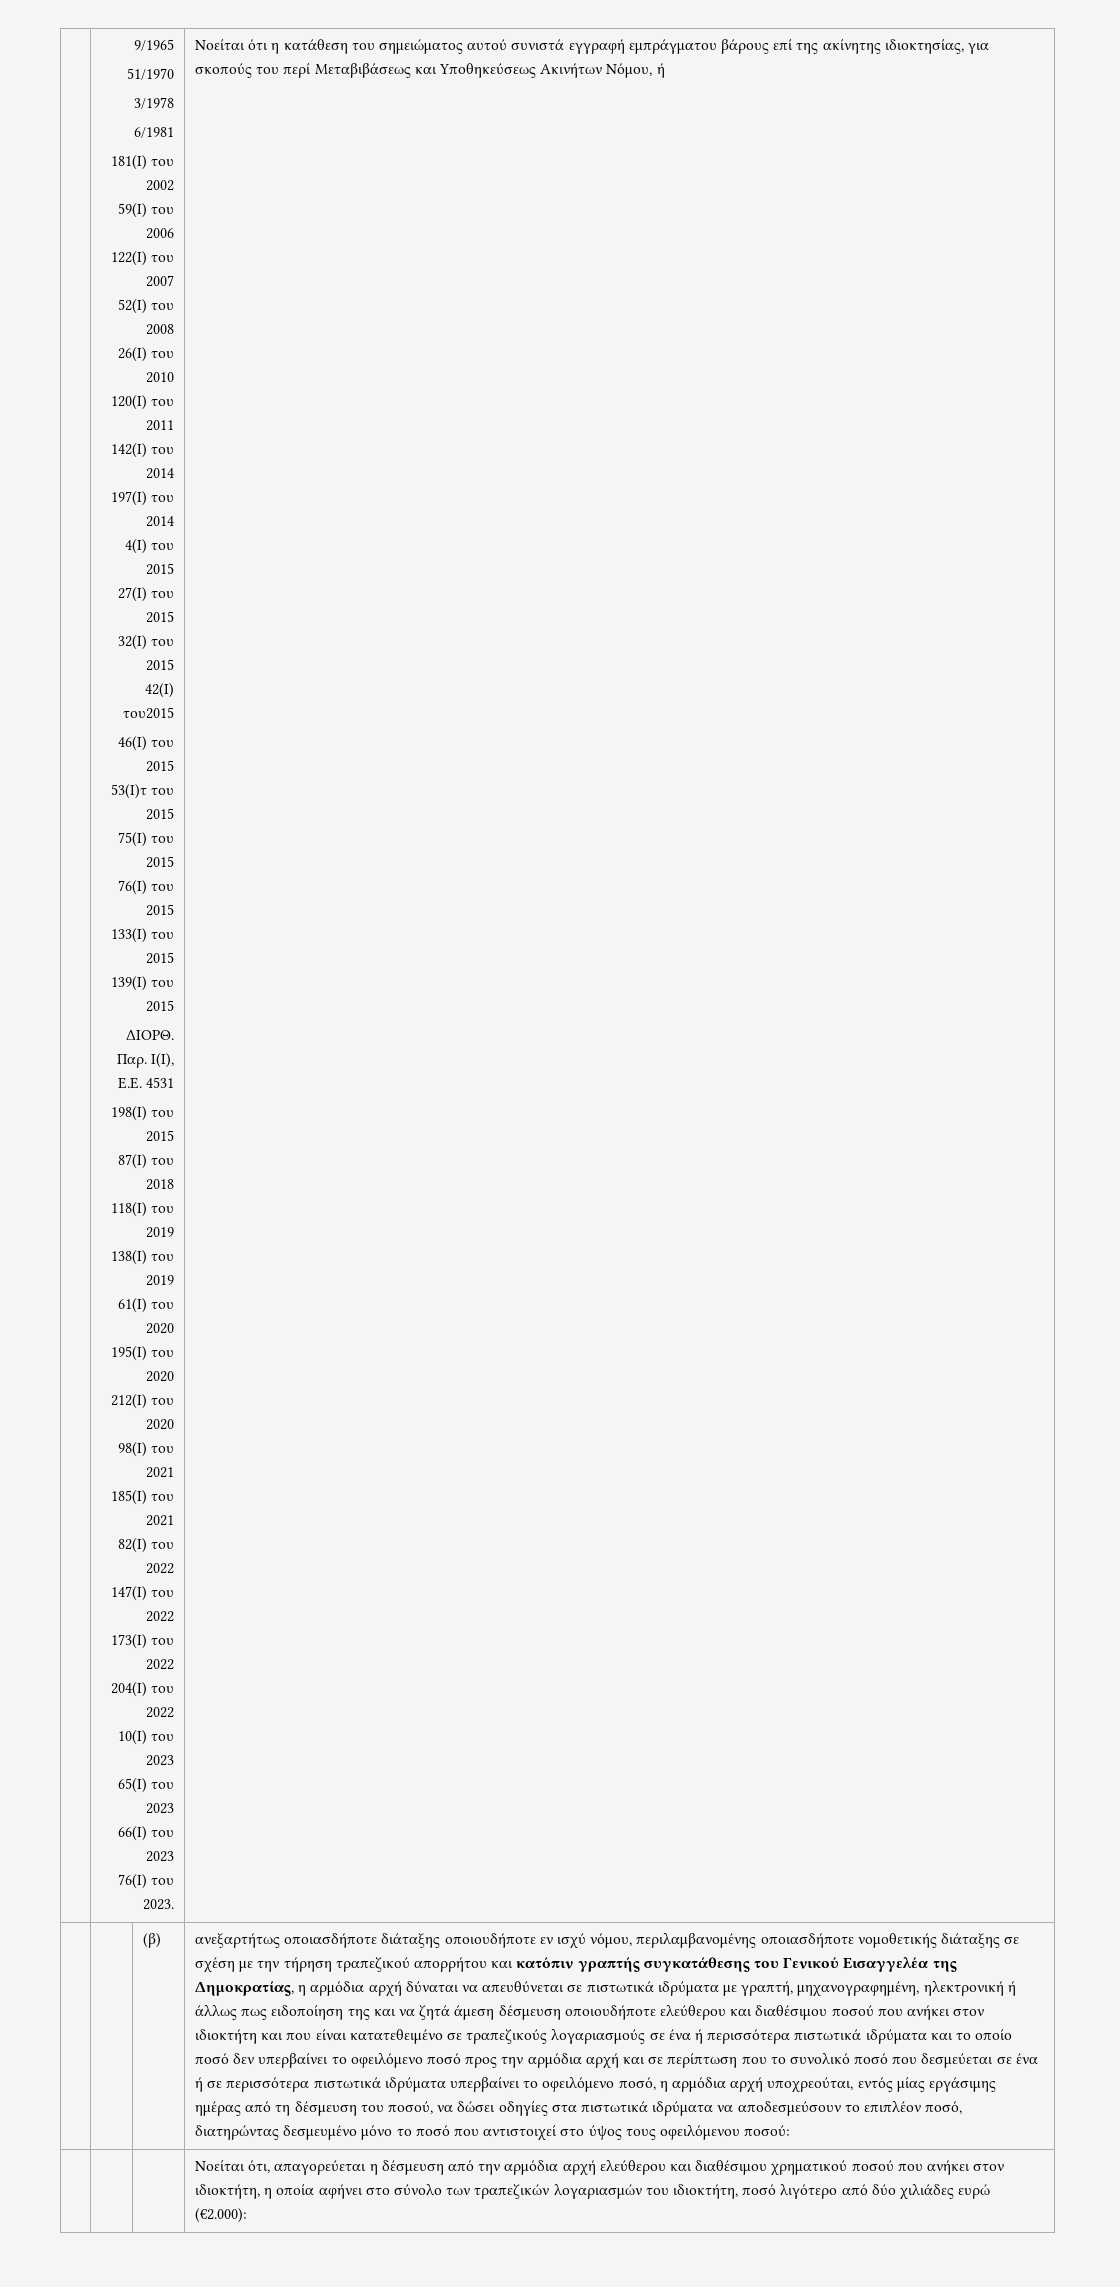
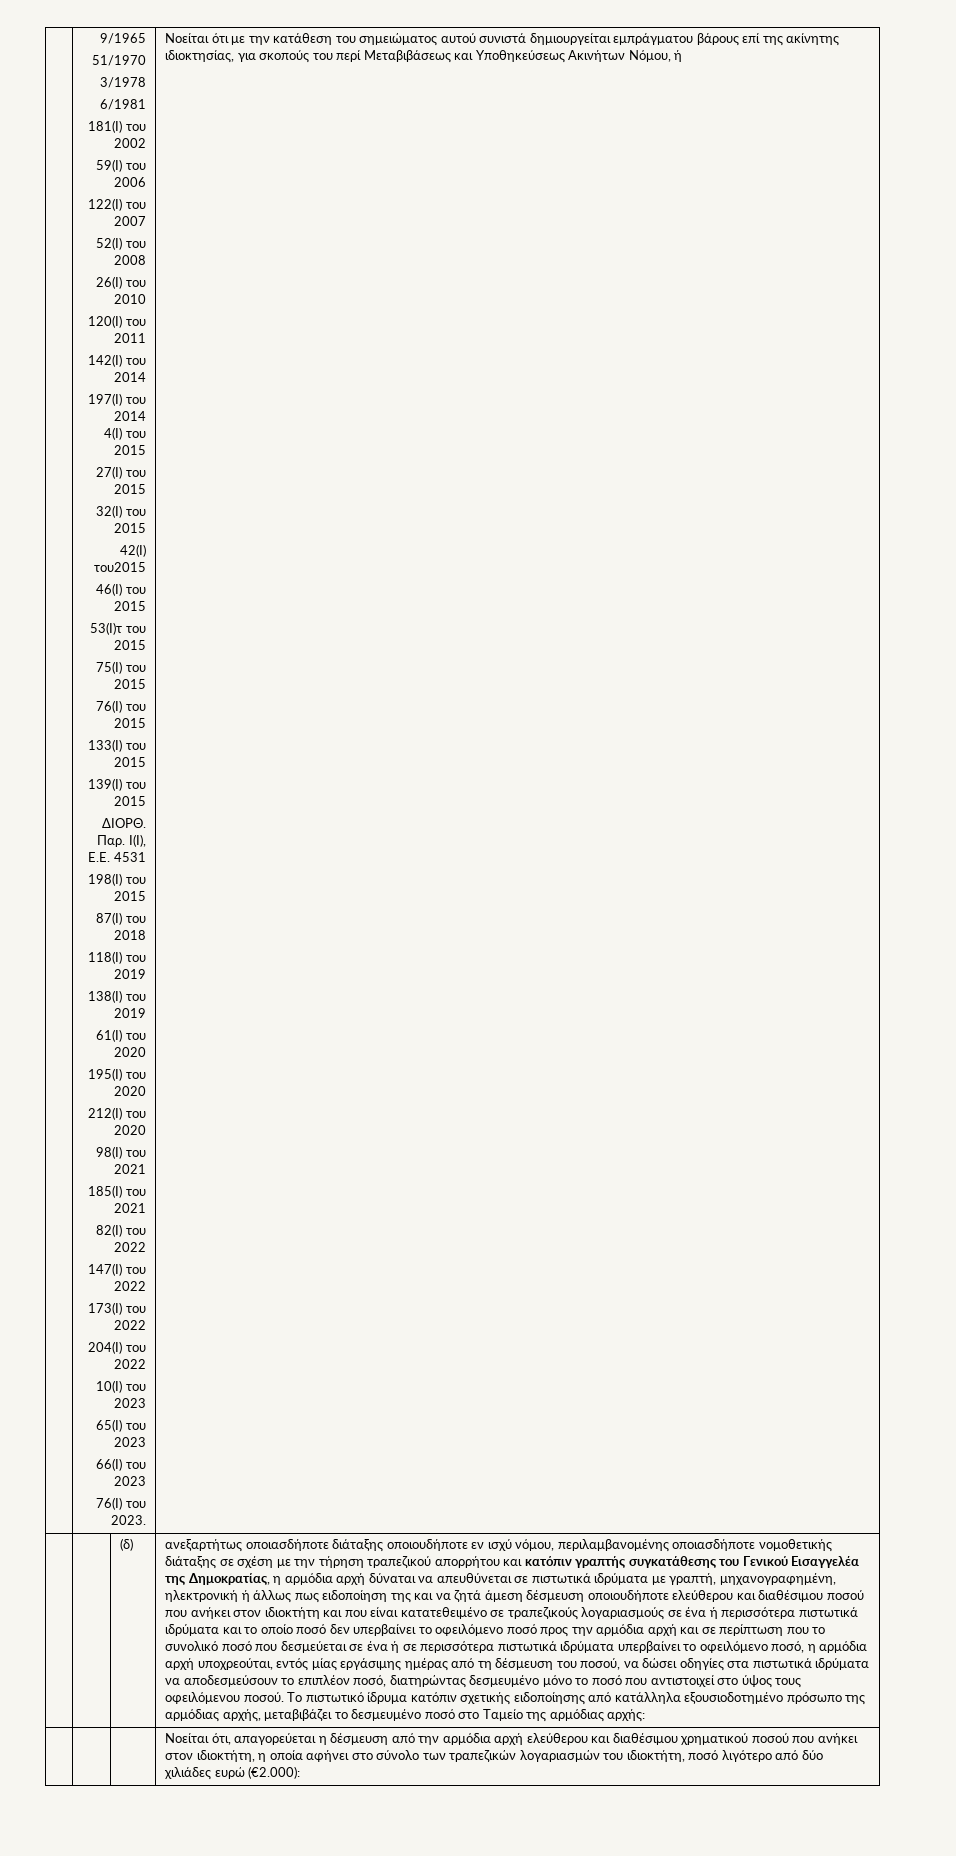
[271,43,280,54] η -> [231,36,270,45] με την
[568,39,625,54] εγγραφή -> [529,33,611,45] δημιουργείται
[143,1933,162,1948] (β) -> [120,1538,134,1551] (δ)
[744,2125,791,2136] ποσού: -> [243,1692,866,1705] [165,1709,646,1722] ποσού. Το πιστωτικό ίδρυμα κατόπιν σχετικής ειδοποίησης από κατάλληλα εξουσιοδοτημένο πρόσωπο της αρμόδιας αρχής, μεταβιβάζει το δεσμευμένο ποσό στο Ταμείο της αρμόδιας αρχής:

